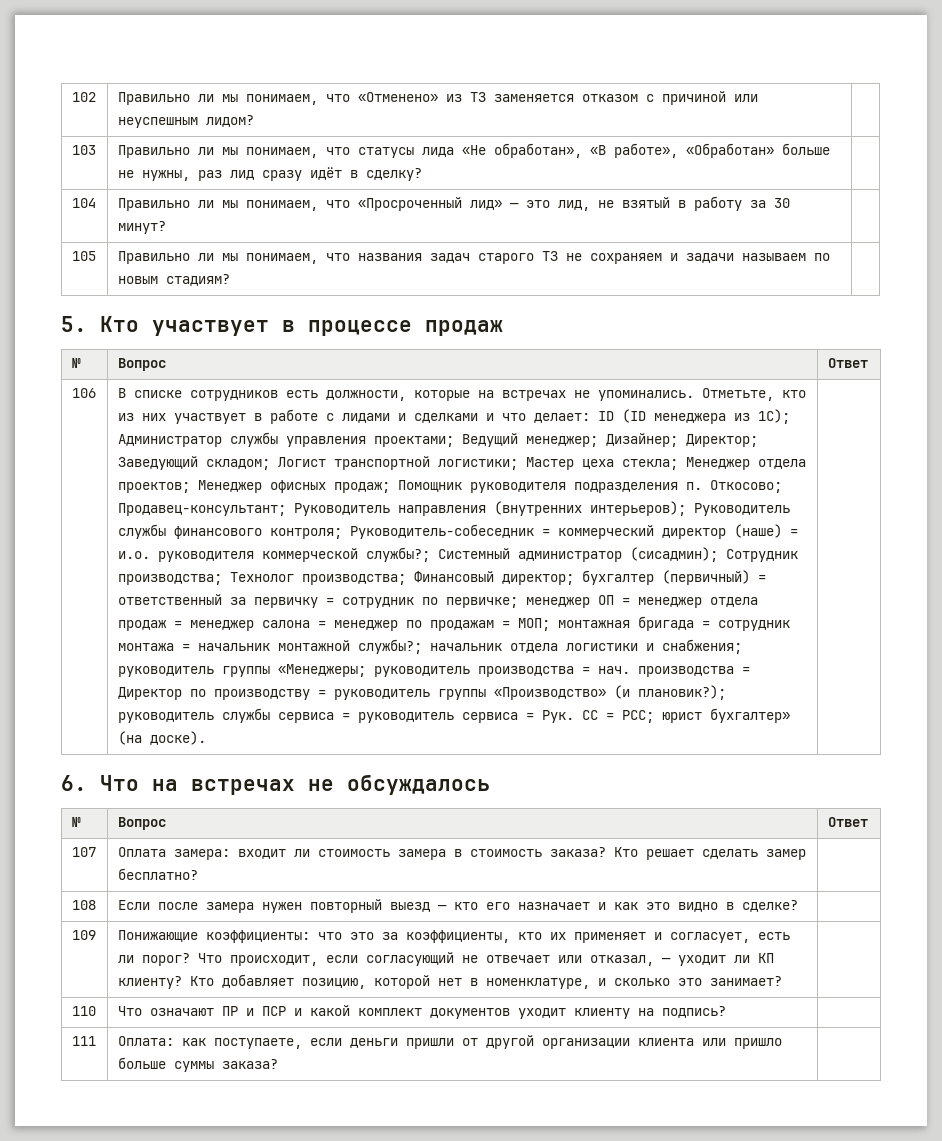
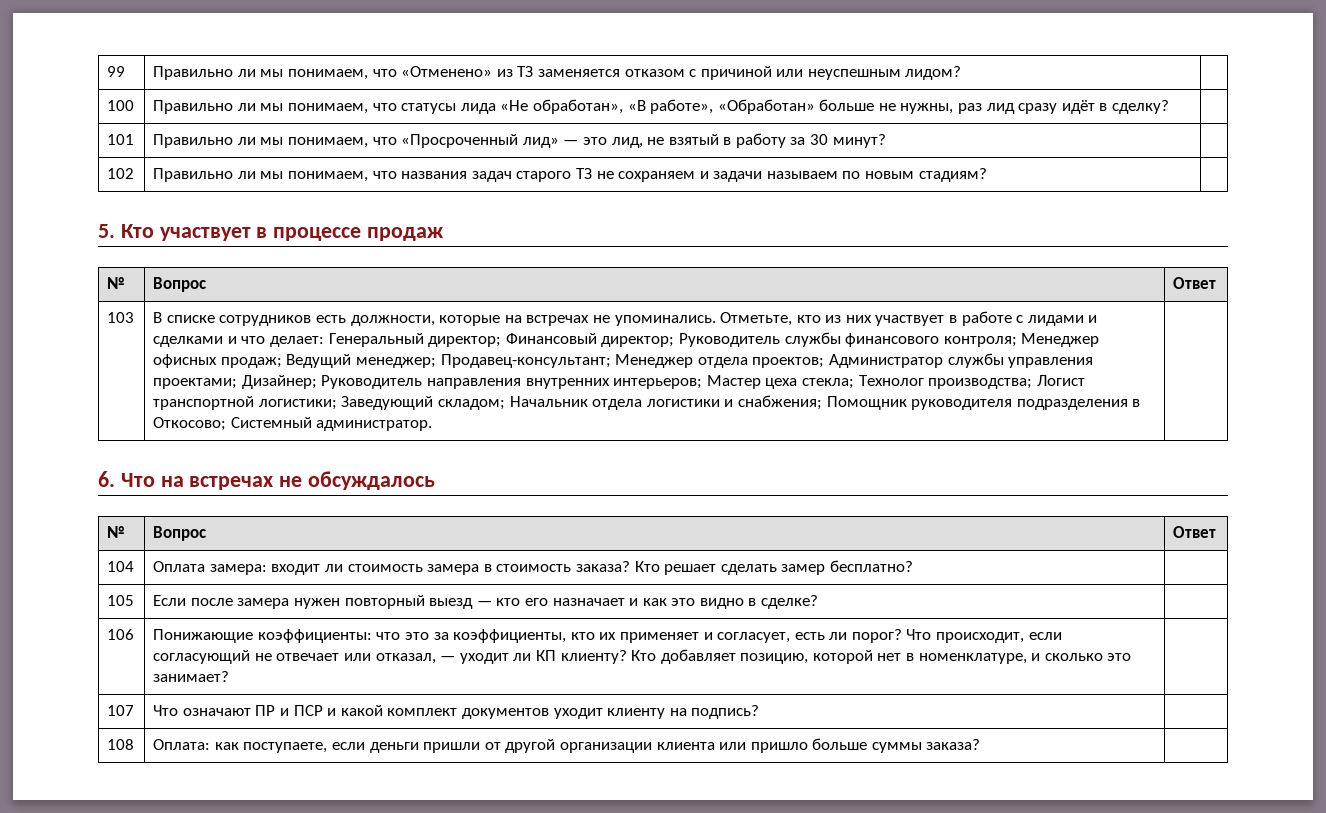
[71,92,96,102] 102 -> [107,66,126,77] 99
[71,145,96,155] 103 -> [107,100,135,111] 100
[71,198,96,208] 104 -> [107,134,135,145] 101
[71,251,96,261] 105 -> [107,168,135,179] 102
[71,388,96,398] 106 -> [107,312,135,323] 103
[597,409,790,424] [117,432,758,447] [117,456,806,470] [117,480,782,493] [117,501,790,516] [117,524,798,539] [117,547,798,562] [117,570,766,585] [117,594,758,608] [117,616,790,631] [117,639,742,654] [117,664,750,677] [117,685,726,700] [117,708,790,723] [117,731,206,745] ID (ID менеджера из 1С); Администратор службы управления проектами; Ведущий менеджер; Дизайнер; Директор; Заведующий складом; Логист транспортной логистики; Мастер цеха стекла; Менеджер отдела проектов; Менеджер офисных продаж; Помощник руководителя подразделения п. Откосово; Продавец-консультант; Руководитель направления (внутренних интерьеров); Руководитель службы финансового контроля; Руководитель-собеседник = коммерческий директор (наше) = и.о. руководителя коммерческой службы?; Системный администратор (сисадмин); Сотрудник производства; Технолог производства; Финансовый директор; бухгалтер (первичный) = ответственный за первичку = сотрудник по первичке; менеджер ОП = менеджер отдела продаж = менеджер салона = менеджер по продажам = МОП; монтажная бригада = сотрудник монтажа = начальник монтажной службы?; начальник отдела логистики и снабжения; руководитель группы «Менеджеры; руководитель производства = нач. производства = Директор по производству = руководитель группы «Производство» (и плановик?); руководитель службы сервиса = руководитель сервиса = Рук. СС = РСС; юрист бухгалтер» (на доске). -> [328,332,1100,347] [153,353,1094,368] [153,375,1085,389] [153,395,1141,410] [153,417,433,431] Генеральный директор; Финансовый директор; Руководитель службы финансового контроля; Менеджер офисных продаж; Ведущий менеджер; Продавец-консультант; Менеджер отдела проектов; Администратор службы управления проектами; Дизайнер; Руководитель направления внутренних интерьеров; Мастер цеха стекла; Технолог производства; Логист транспортной логистики; Заведующий складом; Начальник отдела логистики и снабжения; Помощник руководителя подразделения в Откосово; Системный администратор.
[71,847,96,857] 107 -> [107,561,135,572] 104
[71,900,96,910] 108 -> [107,595,135,606] 105
[71,930,96,940] 109 -> [107,629,135,640] 106
[71,1006,96,1016] 110 -> [107,705,135,716] 107
[71,1036,96,1046] 111 -> [107,739,135,750] 108

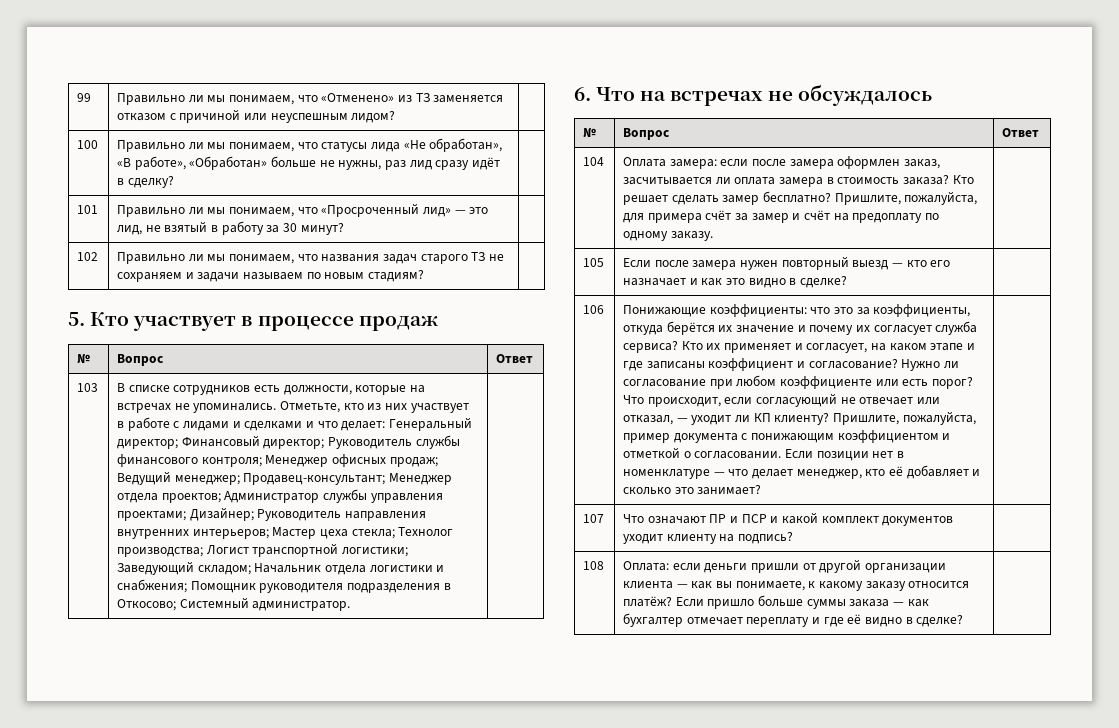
[271,564,423,575] входит ли стоимость -> [720,156,940,169] [623,177,776,185] если после замера оформлен заказ, засчитывается ли оплата
(913, 566) none -> [834,191,978,205] [623,210,939,223] [623,231,713,241] Пришлите, пожалуйста, для примера счёт за замер и счёт на предоплату по одному заказу.
[570,632,848,643] кто их применяет и согласует, есть ли -> [623,321,978,335] [623,341,975,353] [623,358,959,371] [623,375,929,389] откуда берётся их значение и почему их согласует служба сервиса? Кто их применяет и согласует, на каком этапе и где записаны коэффициент и согласование? Нужно ли согласование при любом коэффициенте или есть
[631,649,1027,664] Кто добавляет позицию, которой нет в номенклатуре, -> [832,411,976,425] [623,430,951,443] [623,447,904,461] [623,465,969,479] Пришлите, пожалуйста, пример документа с понижающим коэффициентом и отметкой о согласовании. Если позиции нет в номенклатуре — что делает менеджер, кто её добавляет
[214,742,328,753] как поступаете, -> (670, 566) none
[719,738,981,753] или пришло больше суммы заказа? -> [676,581,970,591] [623,595,929,609] [623,613,964,627] — как вы понимаете, к какому заказу относится платёж? Если пришло больше суммы заказа — как бухгалтер отмечает переплату и где её видно в сделке?

